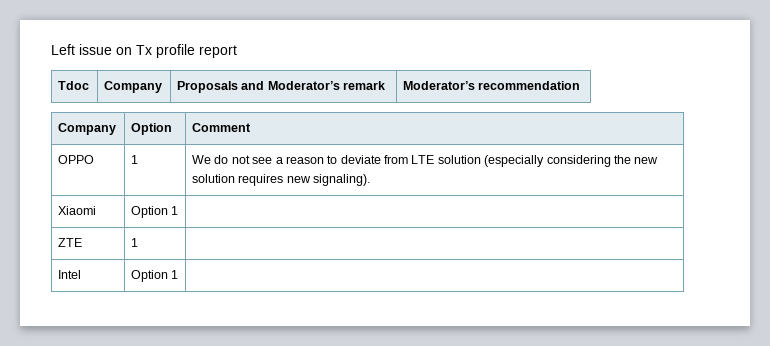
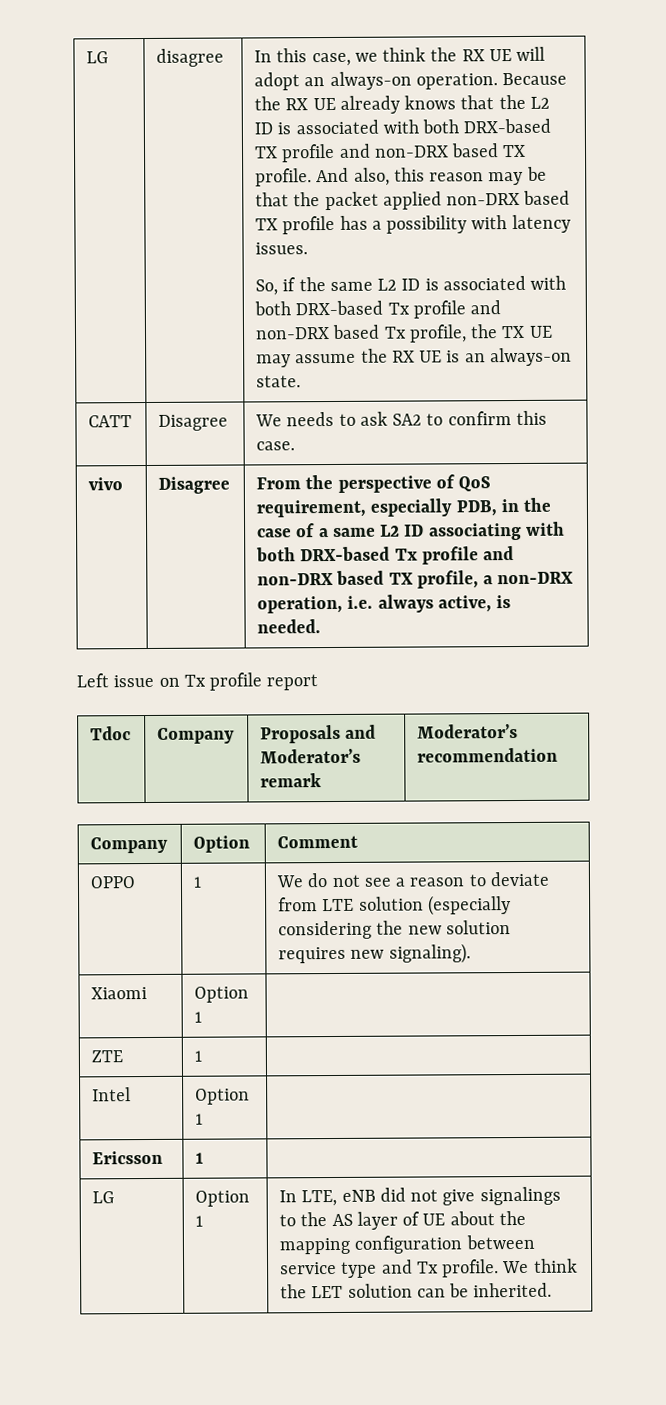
(51, 49) none -> [86,51,110,64] [156,48,225,67] [254,46,546,67] [254,71,568,91] [254,94,550,114] [254,118,552,135] [254,143,527,163] [255,166,547,187] [255,190,571,211] [255,214,571,235] [255,242,309,255] [255,275,567,296] [254,300,502,319] [255,324,553,343] [256,347,572,368] [256,375,302,388] [88,415,133,428] [158,414,229,431] [255,410,547,427] [256,441,296,451] [88,477,124,491] [158,476,231,494] [256,474,492,493] [256,497,552,518] [257,521,565,541] [256,546,515,565] [257,570,575,589] [257,594,512,614] [257,619,322,634] LG | disagree | In this case, we think the RX UE will adopt an always-on operation. Because the RX UE already knows that the L2 ID is associated with both DRX-based TX profile and non-DRX based TX profile. And also, this reason may be that the packet applied non-DRX based TX profile has a possibility with latency issues. // So, if the same L2 ID is associated with both DRX-based Tx profile and non-DRX based Tx profile, the TX UE may assume the RX UE is an always-on state. // CATT | Disagree | We needs to ask SA2 to confirm this case. // vivo | Disagree | From the perspective of QoS requirement, especially PDB, in the case of a same L2 ID associating with both DRX-based Tx profile and non-DRX based TX profile, a non-DRX operation, i.e. always active, is needed. //
(179, 274) none -> [92,1150,164,1165] [195,1152,205,1164] [92,1191,116,1204] [195,1190,251,1207] [195,1215,204,1227] [279,1186,561,1207] [279,1210,526,1230] [279,1234,535,1255] [280,1258,578,1278] [280,1282,553,1299] // Ericsson | 1 | // LG | Option 1 | In LTE, eNB did not give signalings to the AS layer of UE about the mapping configuration between service type and Tx profile. We think the LET solution can be inherited.

